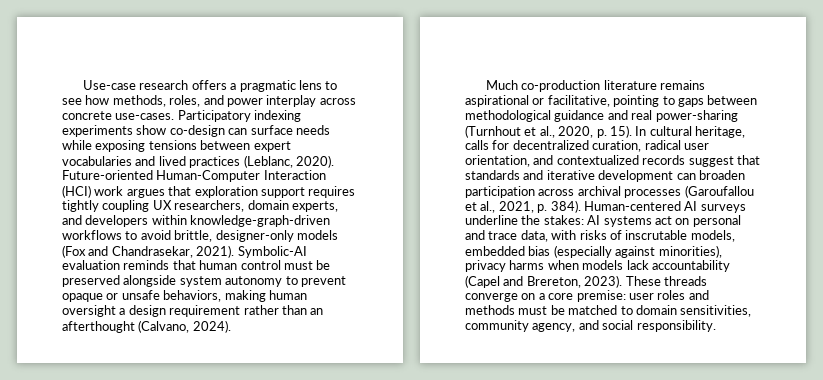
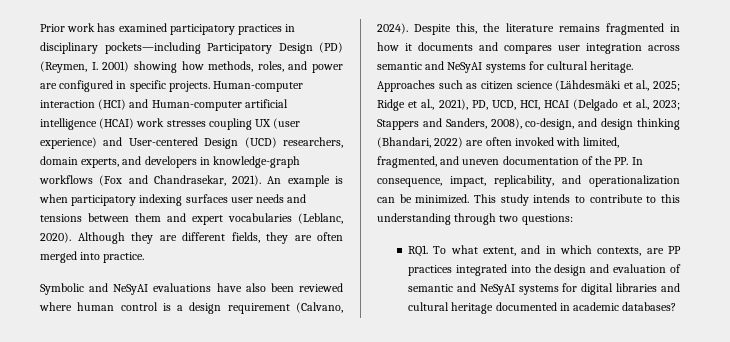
[83,80,338,92] [62,98,82,105] Use-case research offers a pragmatic lens to see -> [40,23,296,35] [40,42,343,54] [40,61,177,73] Prior work has examined participatory practices in disciplinary pockets—including Participatory Design (PD) (Reymen, I. 2001) showing
[266,95,356,107] [62,110,302,122] [62,125,330,137] [62,140,291,152] [62,155,334,168] [62,170,326,182] [62,185,356,198] [62,200,172,212] interplay across concrete use-cases. Participatory indexing experiments show co-design can surface needs while exposing tensions between expert vocabularies and lived practices (Leblanc, 2020). Future-oriented Human-Computer Interaction (HCI) work argues that exploration support requires tightly coupling UX -> [40,80,304,92] [40,99,288,111] [40,118,301,130] [40,137,277,149] are configured in specific projects. Human-computer interaction (HCI) and Human-computer artificial intelligence (HCAI) work stresses coupling UX (user experience) and User-centered Design (UCD)
[151,215,331,227] [62,230,338,242] [62,245,307,258] [62,260,331,270] [62,275,346,287] [62,290,307,302] [62,305,324,317] [62,320,231,333] [486,80,706,92] [465,95,758,107] [465,110,738,122] [465,125,745,138] [465,140,709,152] [465,155,760,167] [465,170,745,182] [465,185,754,198] [465,200,746,213] [465,215,741,227] [465,230,735,242] [465,245,722,258] [465,260,730,272] [465,275,707,288] [465,290,709,302] [465,305,752,317] [465,320,716,332] within knowledge-graph-driven workflows to avoid brittle, designer-only models (Fox and Chandrasekar, 2021). Symbolic-AI evaluation reminds that human control must be preserved alongside system autonomy to prevent opaque or unsafe behaviors, making human oversight a design requirement rather than an afterthought (Calvano, 2024). // Much co-production literature remains aspirational or facilitative, pointing to gaps between methodological guidance and real power-sharing (Turnhout et al., 2020, p. 15). In cultural heritage, calls for decentralized curation, radical user orientation, and contextualized records suggest that standards and iterative development can broaden participation across archival processes (Garoufallou et al., 2021, p. 384). Human-centered AI surveys underline the stakes: AI systems act on personal and trace data, with risks of inscrutable models, embedded bias (especially against minorities), privacy harms when models lack accountability (Capel and Brereton, 2023). These threads converge on a core premise: user roles and methods must be matched to domain sensitivities, community agency, and social responsibility. -> [199,156,301,168] [39,175,343,187] [39,194,307,206] [40,213,343,225] [40,232,343,244] [40,251,145,263] [40,283,343,295] [39,302,343,314] [377,23,680,35] [377,42,680,54] [377,61,634,73] [377,80,680,92] [377,99,680,111] [377,118,680,130] [377,137,620,148] [377,156,643,168] [377,175,680,187] [377,194,680,206] [377,213,573,225] [408,245,681,257] [408,264,681,276] [408,283,680,295] [408,302,677,314] in knowledge-graph workflows (Fox and Chandrasekar, 2021). An example is when participatory indexing surfaces user needs and tensions between them and expert vocabularies (Leblanc, 2020). Although they are different fields, they are often merged into practice. // Symbolic and NeSyAI evaluations have also been reviewed where human control is a design requirement (Calvano, 2024). Despite this, the literature remains fragmented in how it documents and compares user integration across semantic and NeSyAI systems for cultural heritage. Approaches such as citizen science (Lähdesmäki et al., 2025; Ridge et al., 2021), PD, UCD, HCI, HCAI (Delgado et al., 2023; Stappers and Sanders, 2008), co-design, and design thinking (Bhandari, 2022) are often invoked with limited, fragmented, and uneven documentation of the PP. In consequence, impact, replicability, and operationalization can be minimized. This study intends to contribute to this understanding through two questions: // RQ1. To what extent, and in which contexts, are PP practices integrated into the design and evaluation of semantic and NeSyAI systems for digital libraries and cultural heritage documented in academic databases?

